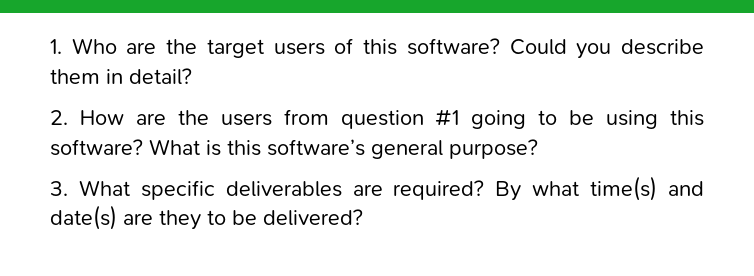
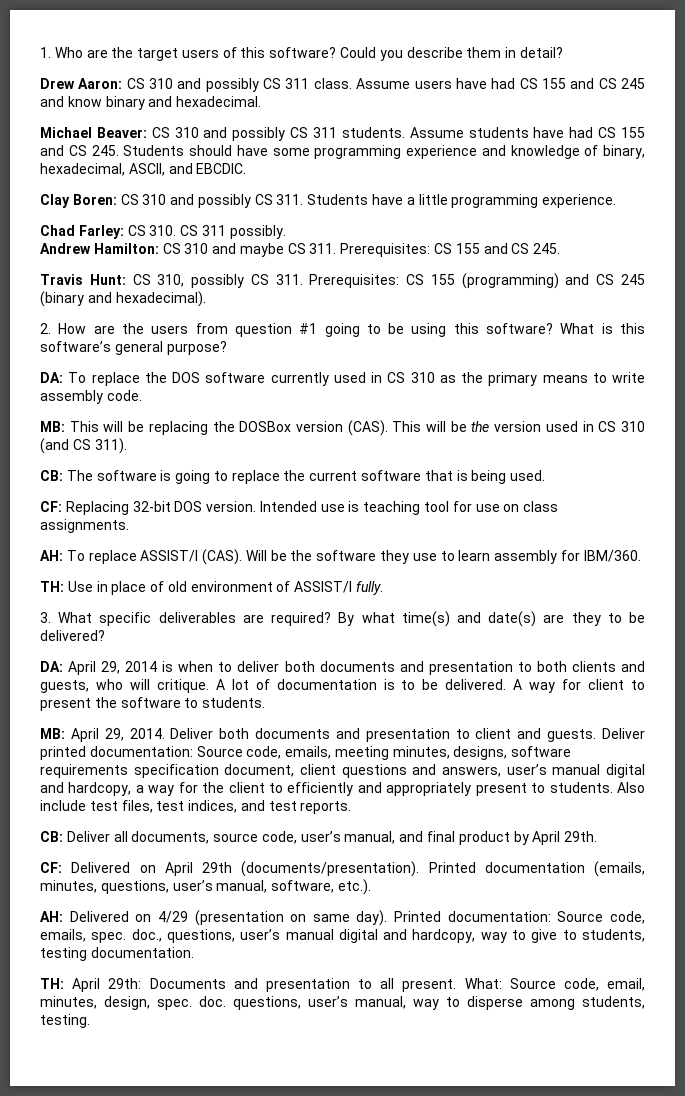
(192, 76) none -> [40,78,646,92] [40,96,262,110] [40,127,645,141] [40,145,645,159] [40,163,247,176] [40,194,617,208] [40,225,286,239] [40,243,561,257] [40,273,645,289] [40,291,206,307] // Drew Aaron: CS 310 and possibly CS 311 class. Assume users have had CS 155 and CS 245 and know binary and hexadecimal. // Michael Beaver: CS 310 and possibly CS 311 students. Assume students have had CS 155 and CS 245. Students should have some programming experience and knowledge of binary, hexadecimal, ASCII, and EBCDIC. // Clay Boren: CS 310 and possibly CS 311. Students have a little programming experience. // Chad Farley: CS 310. CS 311 possibly. // Andrew Hamilton: CS 310 and maybe CS 311. Prerequisites: CS 155 and CS 245. // Travis Hunt: CS 310, possibly CS 311. Prerequisites: CS 155 (programming) and CS 245 (binary and hexadecimal).
(538, 149) none -> [40,372,645,386] [40,390,142,404] [40,420,645,436] [40,438,127,454] [40,470,546,484] [40,501,559,515] [40,519,129,533] [40,549,641,565] [40,581,384,595] // DA: To replace the DOS software currently used in CS 310 as the primary means to write assembly code. // MB: This will be replacing the DOSBox version (CAS). This will be the version used in CS 310 (and CS 311). // CB: The software is going to replace the current software that is being used. // CF: Replacing 32-bit DOS version. Intended use is teaching tool for use on class assignments. // AH: To replace ASSIST/I (CAS). Will be the software they use to learn assembly for IBM/360. // TH: Use in place of old environment of ASSIST/I fully.
(363, 217) none -> [40,661,645,675] [40,679,645,693] [40,697,266,711] [40,728,646,742] [40,746,572,760] [40,764,645,778] [40,782,645,796] [40,800,352,814] [40,831,598,845] [40,861,645,877] [40,879,371,895] [40,910,645,926] [40,929,645,943] [40,947,194,961] [40,978,645,992] [40,996,645,1010] [40,1014,90,1028] // DA: April 29, 2014 is when to deliver both documents and presentation to both clients and guests, who will critique. A lot of documentation is to be delivered. A way for client to present the software to students. // MB: April 29, 2014. Deliver both documents and presentation to client and guests. Deliver printed documentation: Source code, emails, meeting minutes, designs, software requirements specification document, client questions and answers, user’s manual digital and hardcopy, a way for the client to efficiently and appropriately present to students. Also include test files, test indices, and test reports. // CB: Deliver all documents, source code, user’s manual, and final product by April 29th. // CF: Delivered on April 29th (documents/presentation). Printed documentation (emails, minutes, questions, user’s manual, software, etc.). // AH: Delivered on 4/29 (presentation on same day). Printed documentation: Source code, emails, spec. doc., questions, user’s manual digital and hardcopy, way to give to students, testing documentation. // TH: April 29th: Documents and presentation to all present. What: Source code, email, minutes, design, spec. doc. questions, user’s manual, way to disperse among students, testing.

